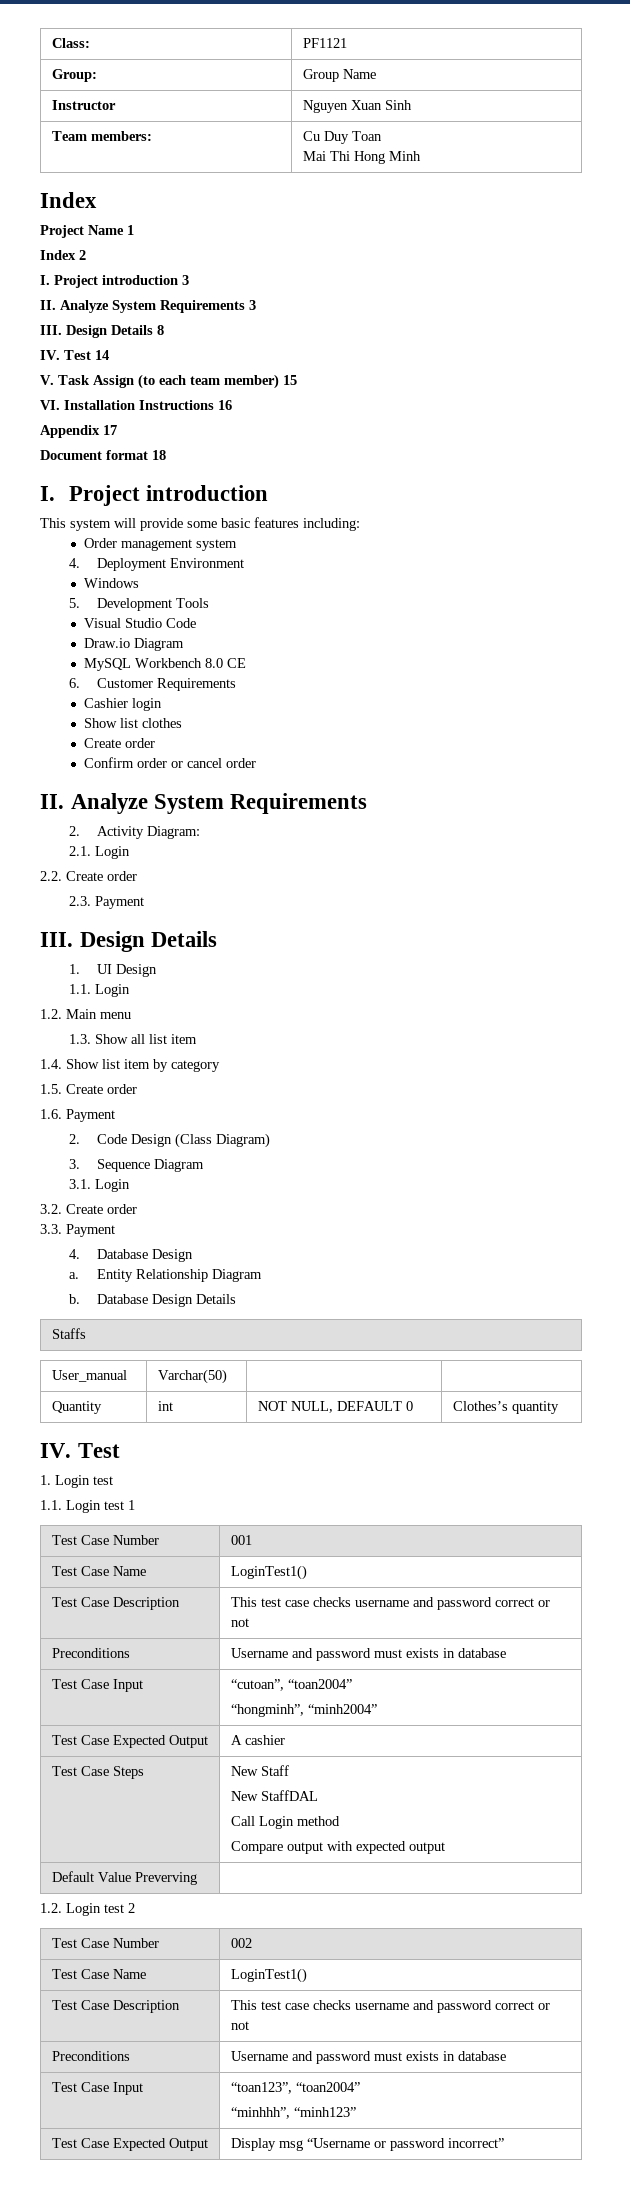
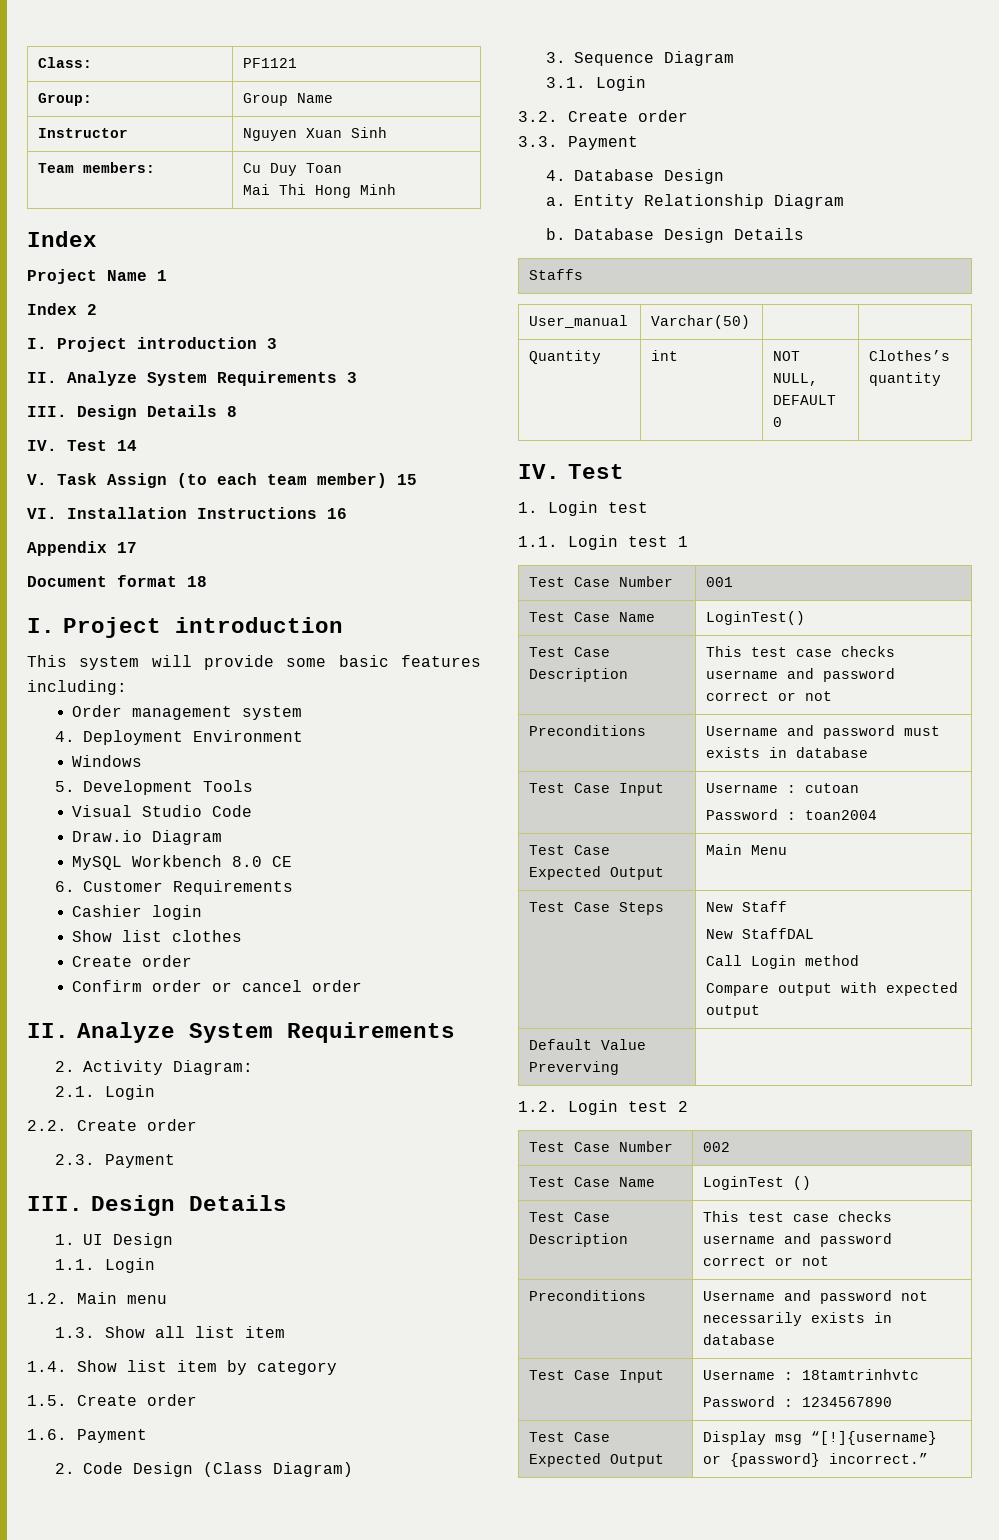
[230,1565,307,1580] LoginTest1() -> [706,611,806,625] LoginTest()
[230,1679,352,1691] [230,1704,377,1717] [51,1735,208,1748] [230,1735,285,1745] “cutoan”, “toan2004” // “hongminh”, “minh2004” // Test Case Expected Output | A cashier -> [706,783,860,793] [706,809,878,820] [529,845,611,855] [529,866,665,880] [706,844,788,855] Username : cutoan // Password : toan2004 // Test Case Expected Output | Main Menu
[230,1968,307,1983] LoginTest1() -> [703,1176,812,1190] LoginTest ()
[373,2051,506,2061] [51,2082,143,2095] [230,2082,360,2094] [230,2107,356,2119] must exists in database // Test Case Input | “toan123”, “toan2004” // “minhhh”, “minh123” -> [901,1291,929,1301] [703,1312,893,1326] [703,1334,776,1345] [529,1370,665,1383] [703,1369,920,1380] [703,1396,893,1407] not necessarily exists in database // Test Case Input | Username : 18tamtrinhvtc // Password : 1234567890
[306,2138,504,2151] “Username or password incorrect” -> [811,1431,938,1445] [703,1453,929,1467] “[!]{username} or {password} incorrect.”

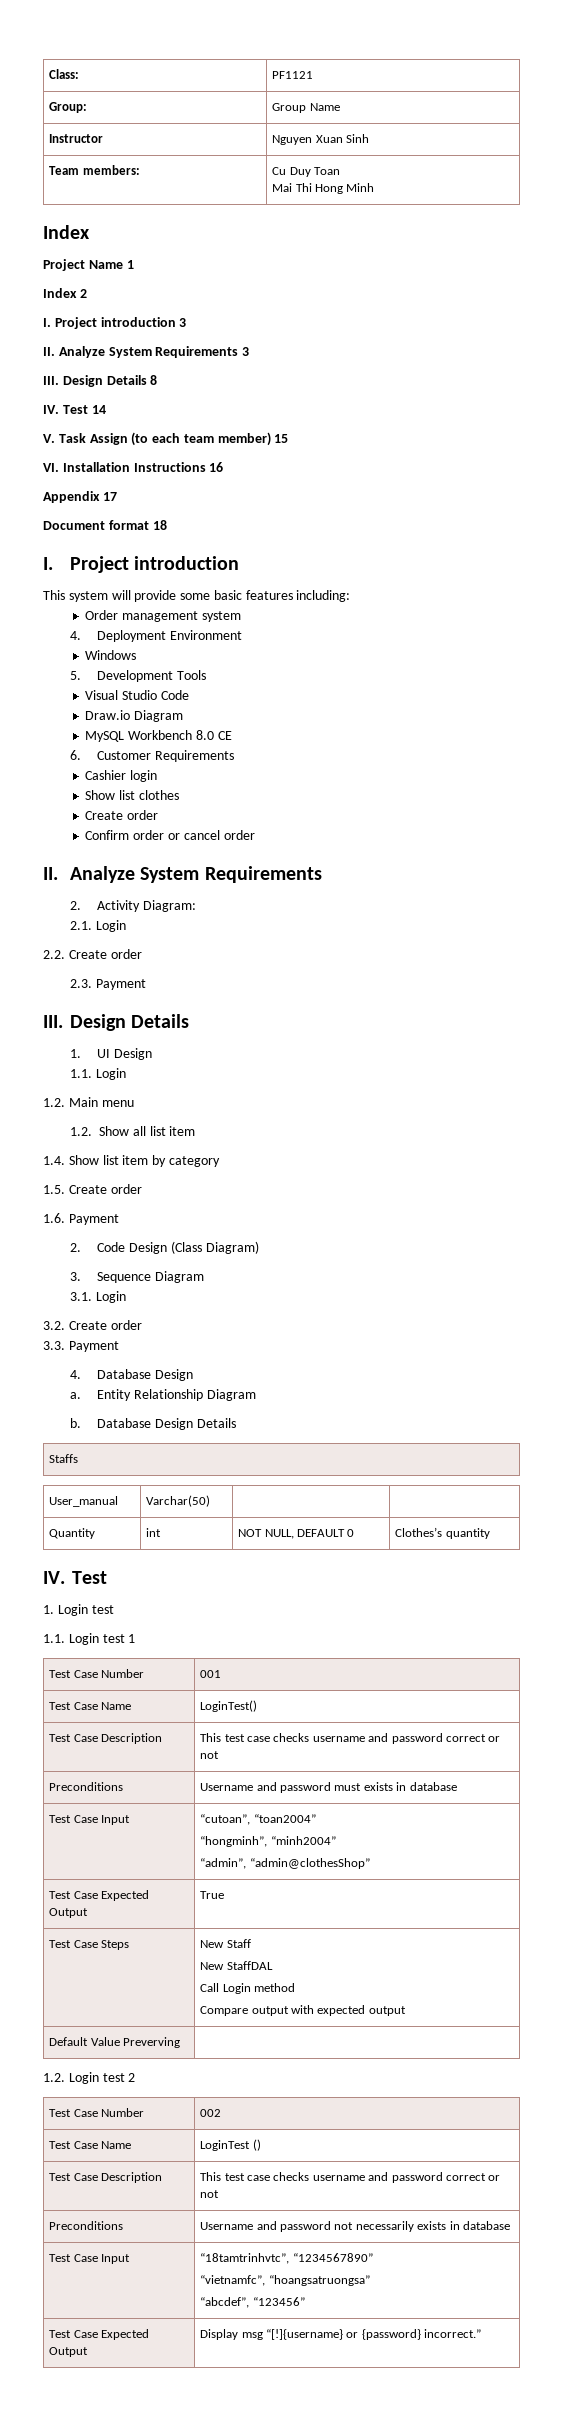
[54,1327,95,1338] 1.3. -> [70,1127,93,1136] 1.2.
[706,783,860,793] [706,809,878,820] [529,845,611,855] [529,866,665,880] [706,844,788,855] Username : cutoan // Password : toan2004 // Test Case Expected Output | Main Menu -> [200,1814,316,1825] [200,1836,336,1847] [200,1858,370,1869] [49,1890,150,1901] [49,1908,89,1918] [200,1891,225,1899] “cutoan”, “toan2004” // “hongminh”, “minh2004” // “admin”, “admin@clothesShop” // Test Case Expected Output | True
[703,1369,920,1380] [703,1396,893,1407] Username : 18tamtrinhvtc // Password : 1234567890 -> [200,2253,373,2264] [200,2275,370,2286] [200,2297,305,2308] “18tamtrinhvtc”, “1234567890” // “vietnamfc”, “hoangsatruongsa” // “abcdef”, “123456”

